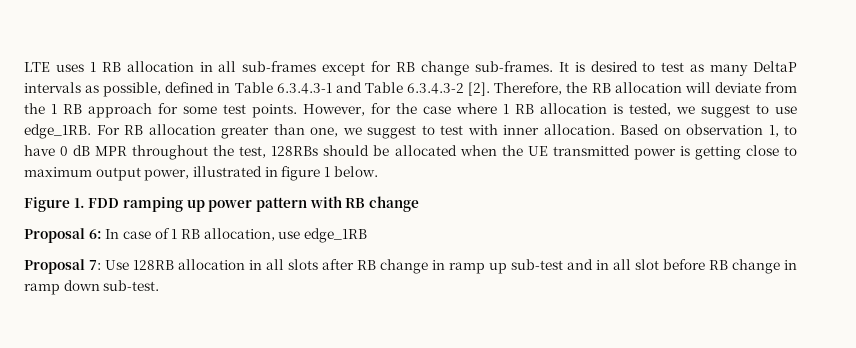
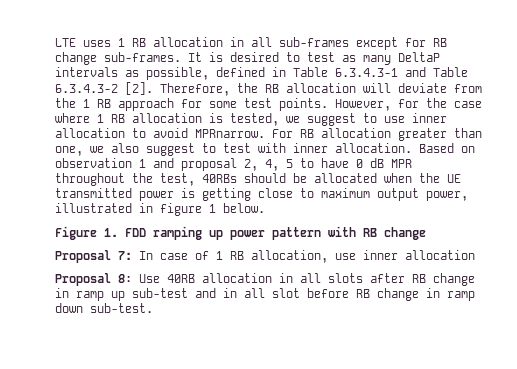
[24,124,91,139] edge_1RB. -> [412,113,447,123] [55,128,265,138] inner allocation to avoid MPRnarrow.
(362, 131) none -> [111,143,139,153] also
[768,125,779,137] 1, -> [139,158,293,171] 1 and proposal 2, 4, 5
[271,146,319,156] 128RBs -> [202,174,237,183] 40RBs
[88,229,102,239] 6: -> [118,251,132,260] 7:
[303,228,367,243] [24,259,174,274] edge_1RB // Proposal 7: Use 128RB -> [363,250,475,260] [55,273,195,286] inner allocation // Proposal 8: Use 40RB

